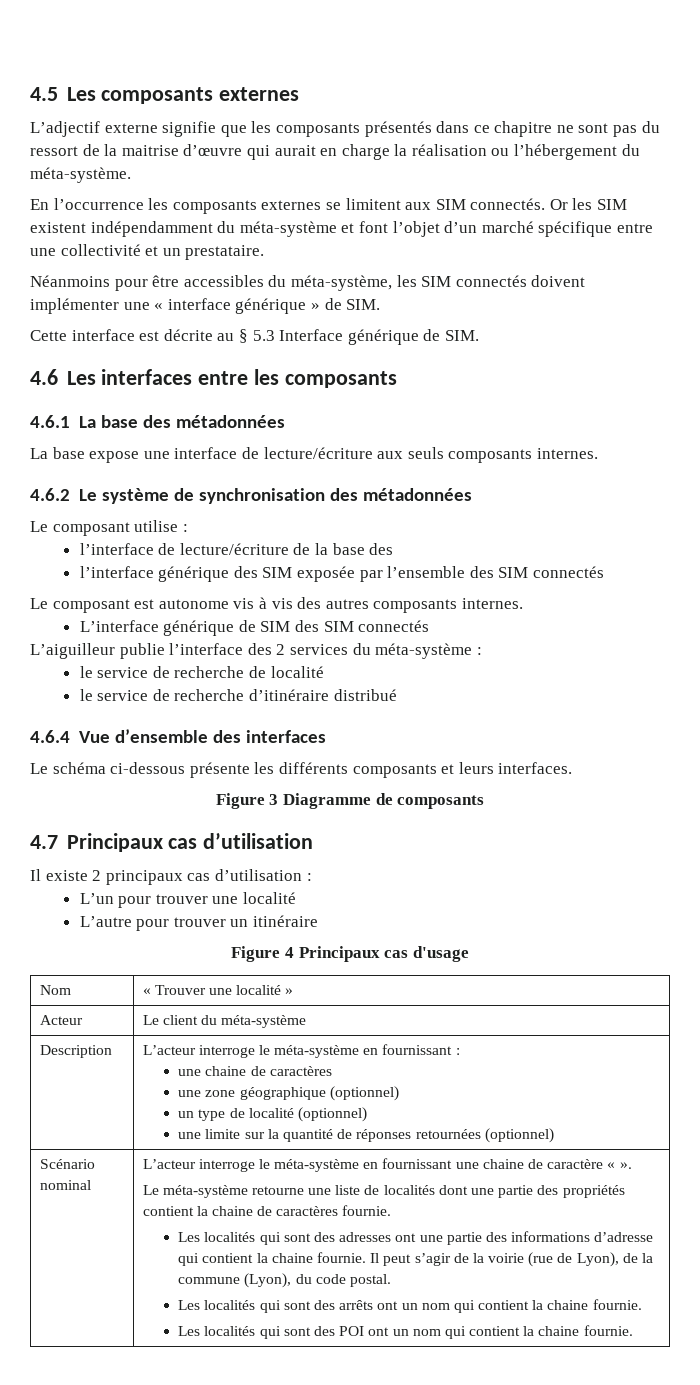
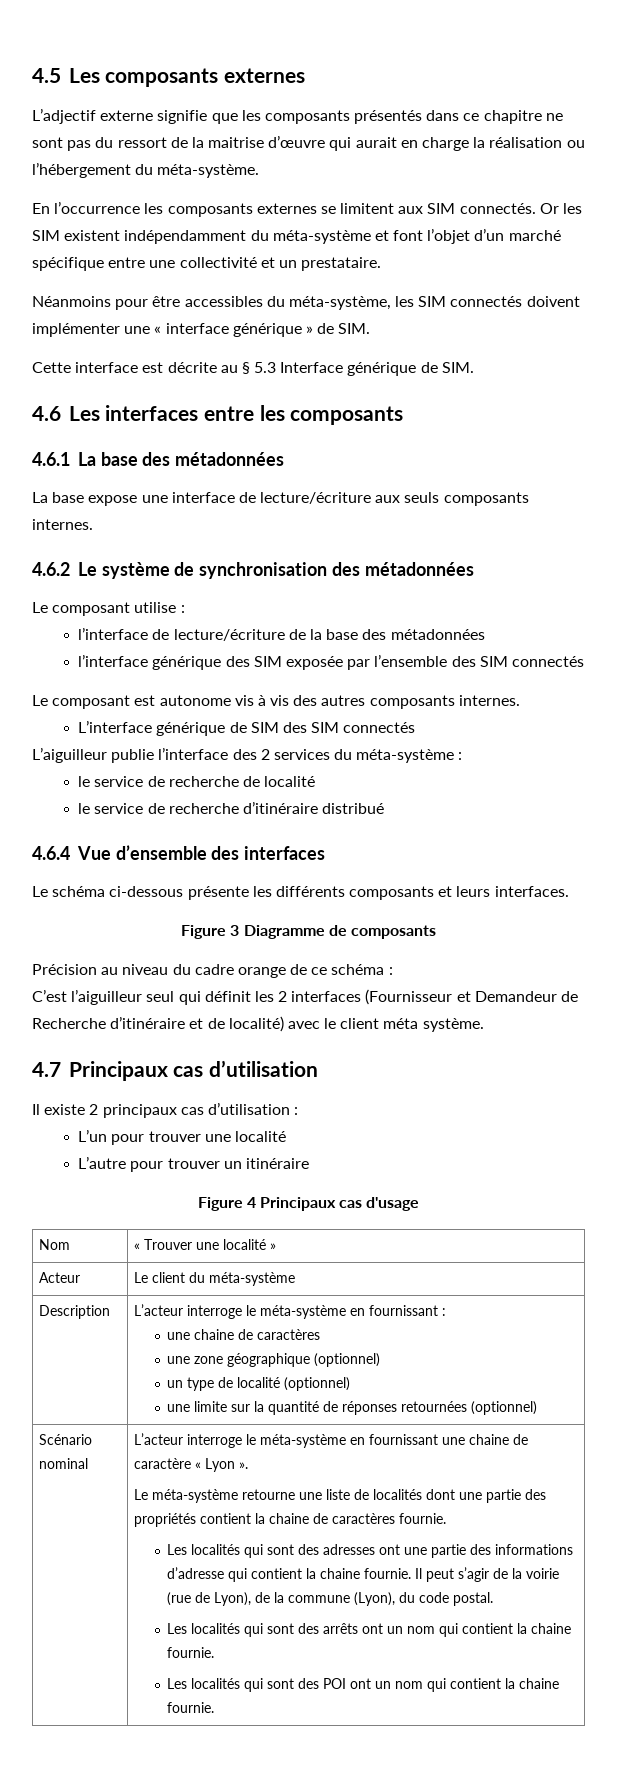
(394, 549) none -> [390,629,485,640] métadonnées
(485, 802) none -> [32,964,393,978] [32,989,579,1005] [32,1016,484,1032] // Précision au niveau du cadre orange de ce schéma : // C’est l’aiguilleur seul qui définit les 2 interfaces (Fournisseur et Demandeur de Recherche d’itinéraire et de localité) avec le client méta système.
(616, 1165) none -> [205,1458,236,1472] Lyon

